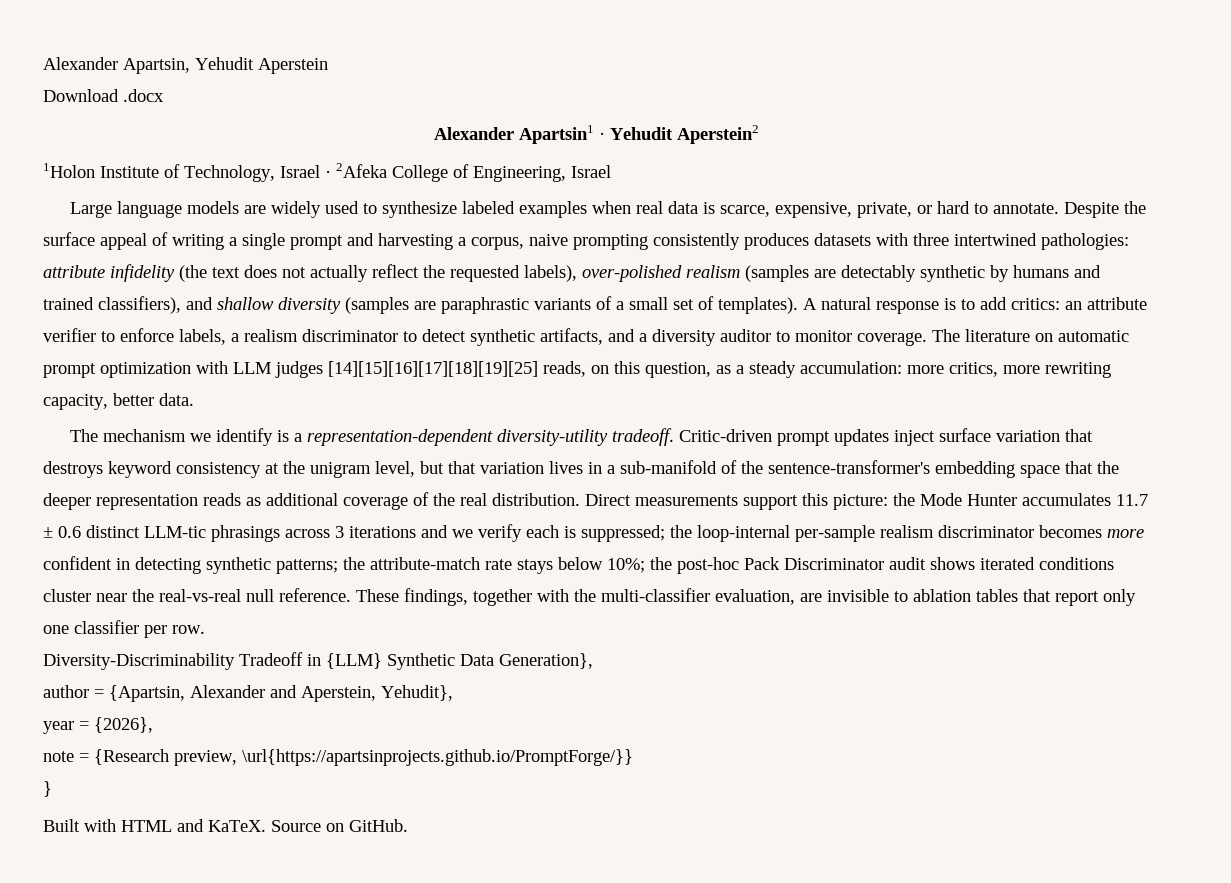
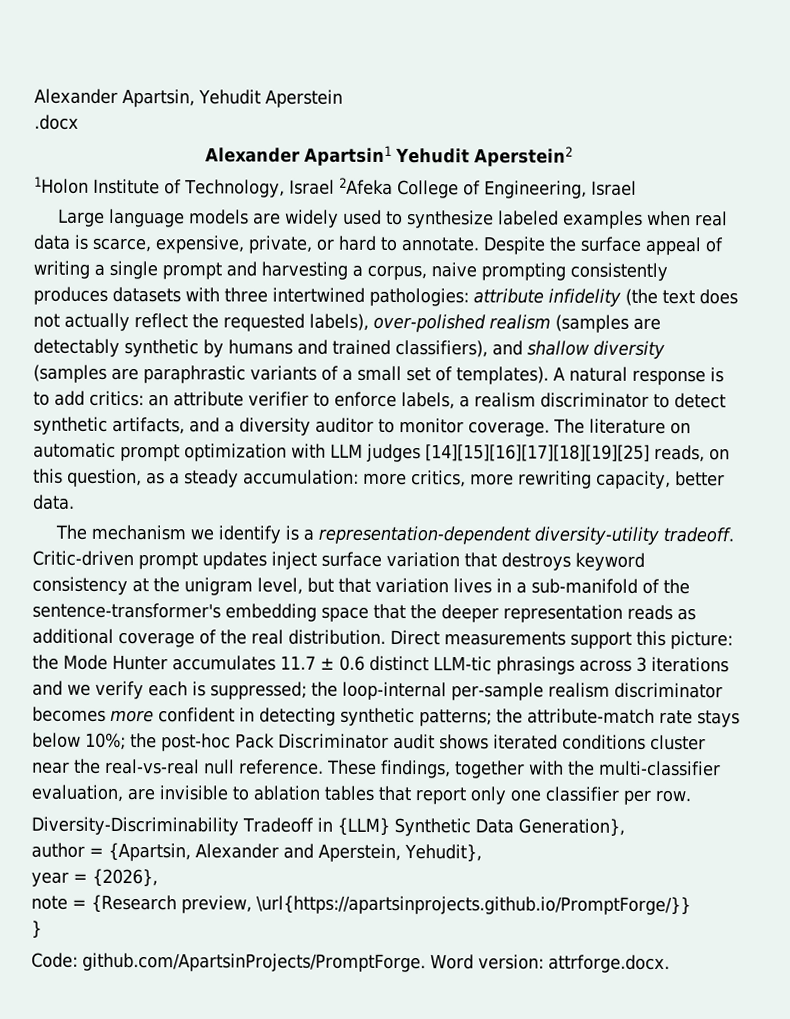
[43,89,119,102] Download -> (343, 98) none
[599,132,605,140] · -> (392, 155) none
[325,170,331,178] · -> (335, 187) none
[43,819,408,832] Built with HTML and KaTeX. Source on GitHub. -> [31,952,670,974] Code: github.com/ApartsinProjects/PromptForge. Word version: attrforge.docx.

